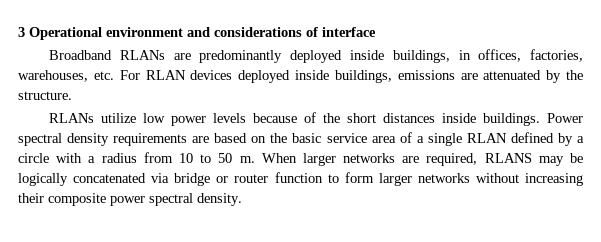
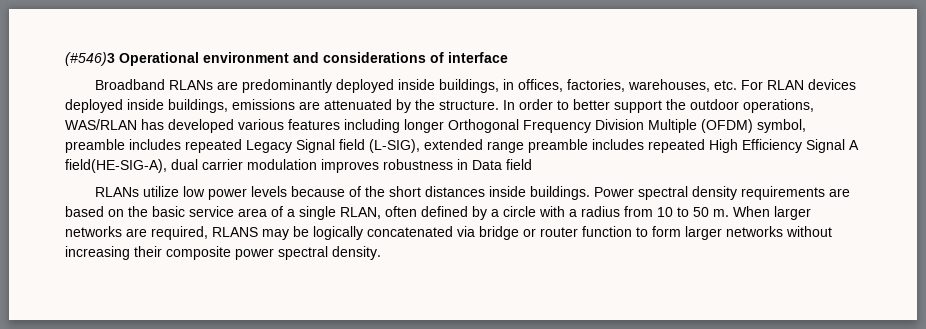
[18,27,25,37] 3 -> [65,52,115,66] (#546)3
(72, 95) none -> [503,99,814,113] [65,119,806,133] [65,139,859,153] [65,159,532,173] In order to better support the outdoor operations, WAS/RLAN has developed various features including longer Orthogonal Frequency Division Multiple (OFDM) symbol, preamble includes repeated Legacy Signal field (L-SIG), extended range preamble includes repeated High Efficiency Signal A field(HE-SIG-A), dual carrier modulation improves robustness in Data field
[466,133,507,143] RLAN -> [340,206,417,219] RLAN, often

